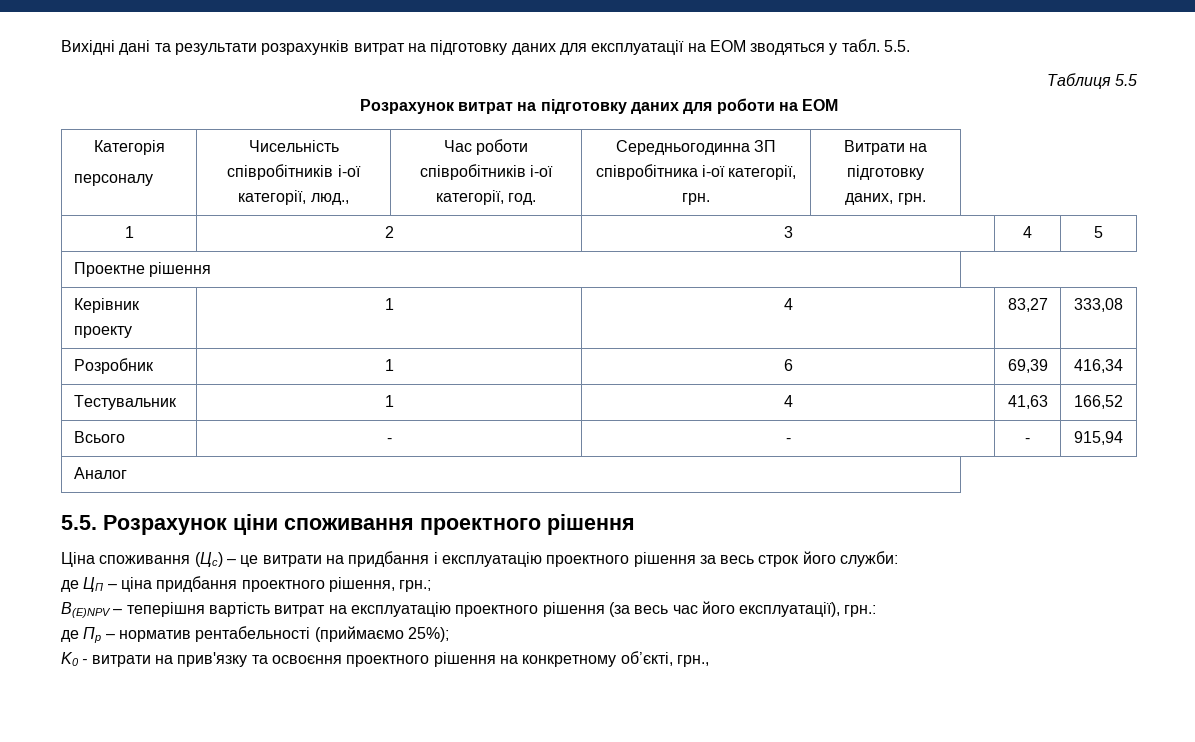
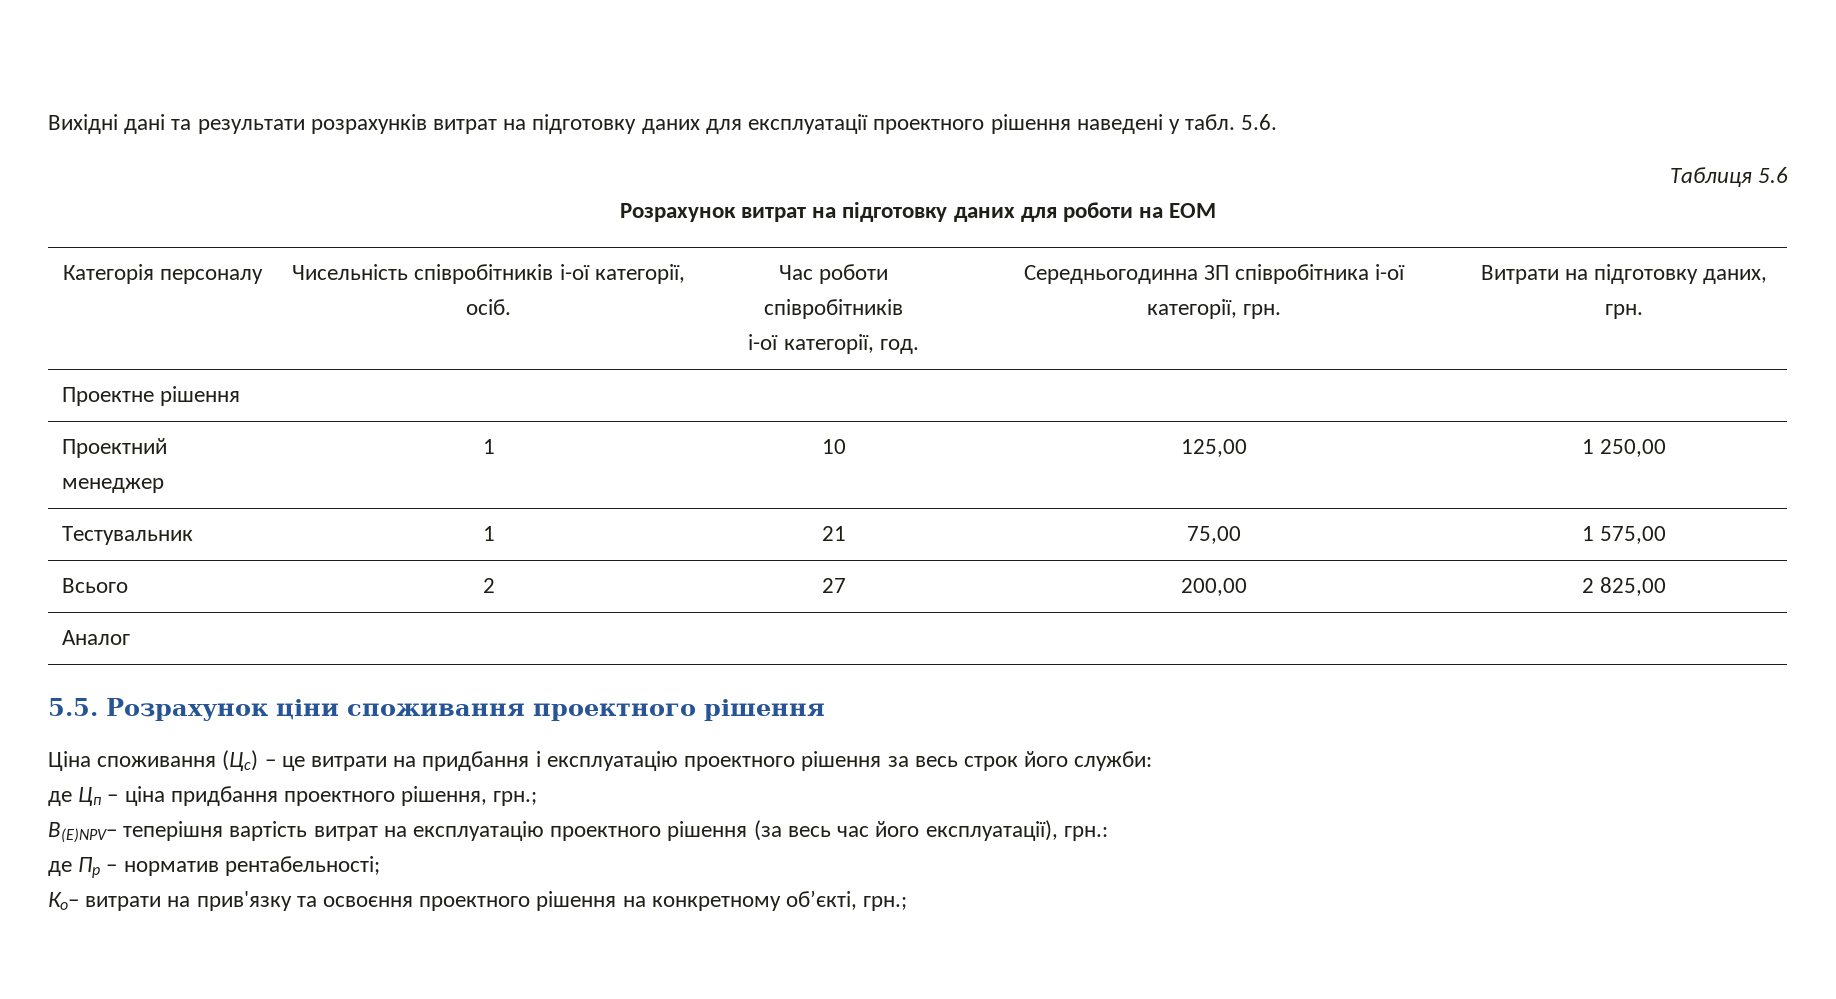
[687,40,826,55] на EOM зводяться -> [873,114,1163,134] проектного рішення наведені
[884,40,911,52] 5.5. -> [1241,114,1278,130] 5.6.
[1115,74,1137,86] 5.5 -> [1758,167,1788,183] 5.6
(165, 147) // -> (154, 274) none
[310,193,349,205] люд., -> [466,299,511,315] осіб.
(526, 172) none -> (903, 309) //
[124,226,134,238] [384,226,394,238] [783,226,793,238] [1023,226,1032,238] [1094,226,1103,238] // 1 | 2 | 3 | 4 | 5 -> (1643, 311) none
[73,298,140,313] [73,326,132,338] [384,298,394,310] [783,298,793,310] [1007,298,1048,312] [1074,298,1123,312] [73,358,154,374] [384,359,394,371] [783,359,793,371] [1007,359,1048,373] [1074,359,1123,373] [73,395,177,410] [384,395,394,407] [783,395,793,407] [1007,395,1048,409] [1074,395,1123,409] [73,431,125,443] [386,438,392,443] [785,438,791,443] [1025,438,1030,443] [1074,431,1123,445] Керівник проекту | 1 | 4 | 83,27 | 333,08 // Розробник | 1 | 6 | 69,39 | 416,34 // Тестувальник | 1 | 4 | 41,63 | 166,52 // Всього | - | - | - | 915,94 -> [61,438,167,458] [61,478,164,493] [482,439,495,454] [821,439,846,454] [1181,439,1247,457] [1581,439,1667,457] [61,526,193,545] [482,526,495,541] [821,526,846,541] [1187,526,1241,544] [1581,526,1667,544] [61,578,128,593] [482,578,495,593] [821,578,846,593] [1181,578,1247,596] [1581,577,1667,596] Проектний менеджер | 1 | 10 | 125,00 | 1 250,00 // Тестувальник | 1 | 21 | 75,00 | 1 575,00 // Всього | 2 | 27 | 200,00 | 2 825,00
[83,577,104,592] ЦП -> [78,787,102,806] Цп
[61,602,123,618] B(E)NPV – -> [48,822,117,843] B(E)NPV–
[195,626,449,642] [61,652,88,666] рентабельності (приймаємо 25%); // K0 - -> [224,856,380,876] [48,892,79,910] рентабельності; // Ко–
[676,655,709,667] грн., -> [863,896,908,911] грн.;

